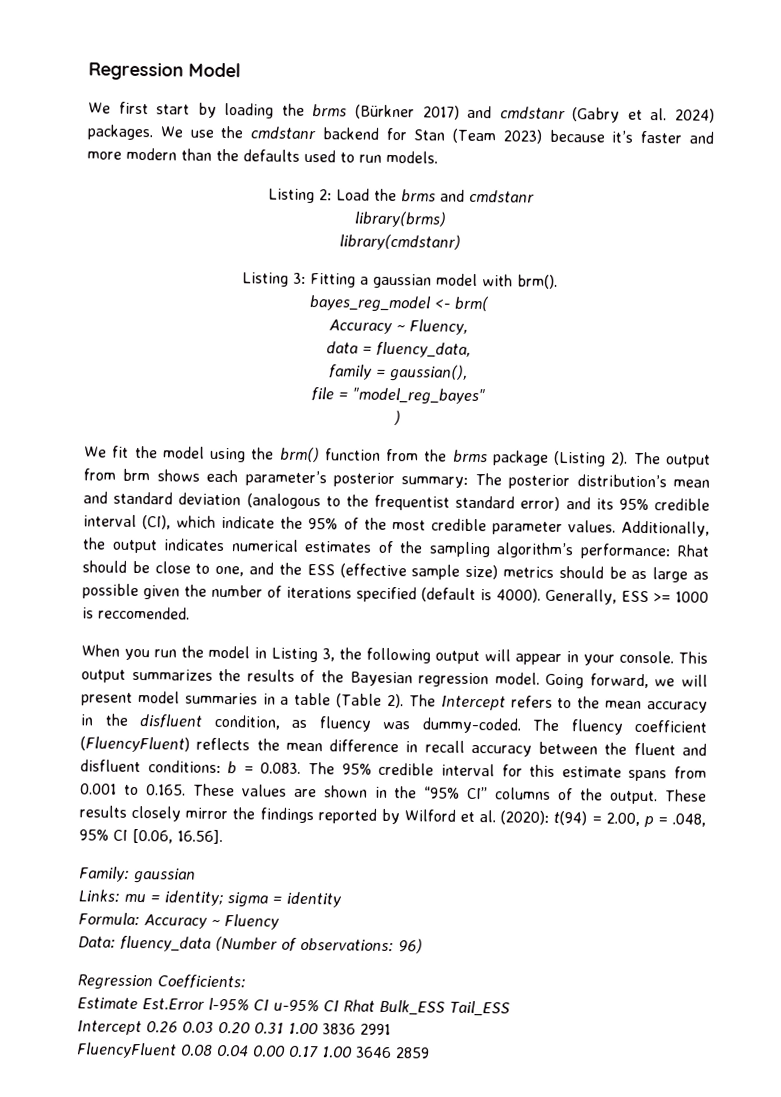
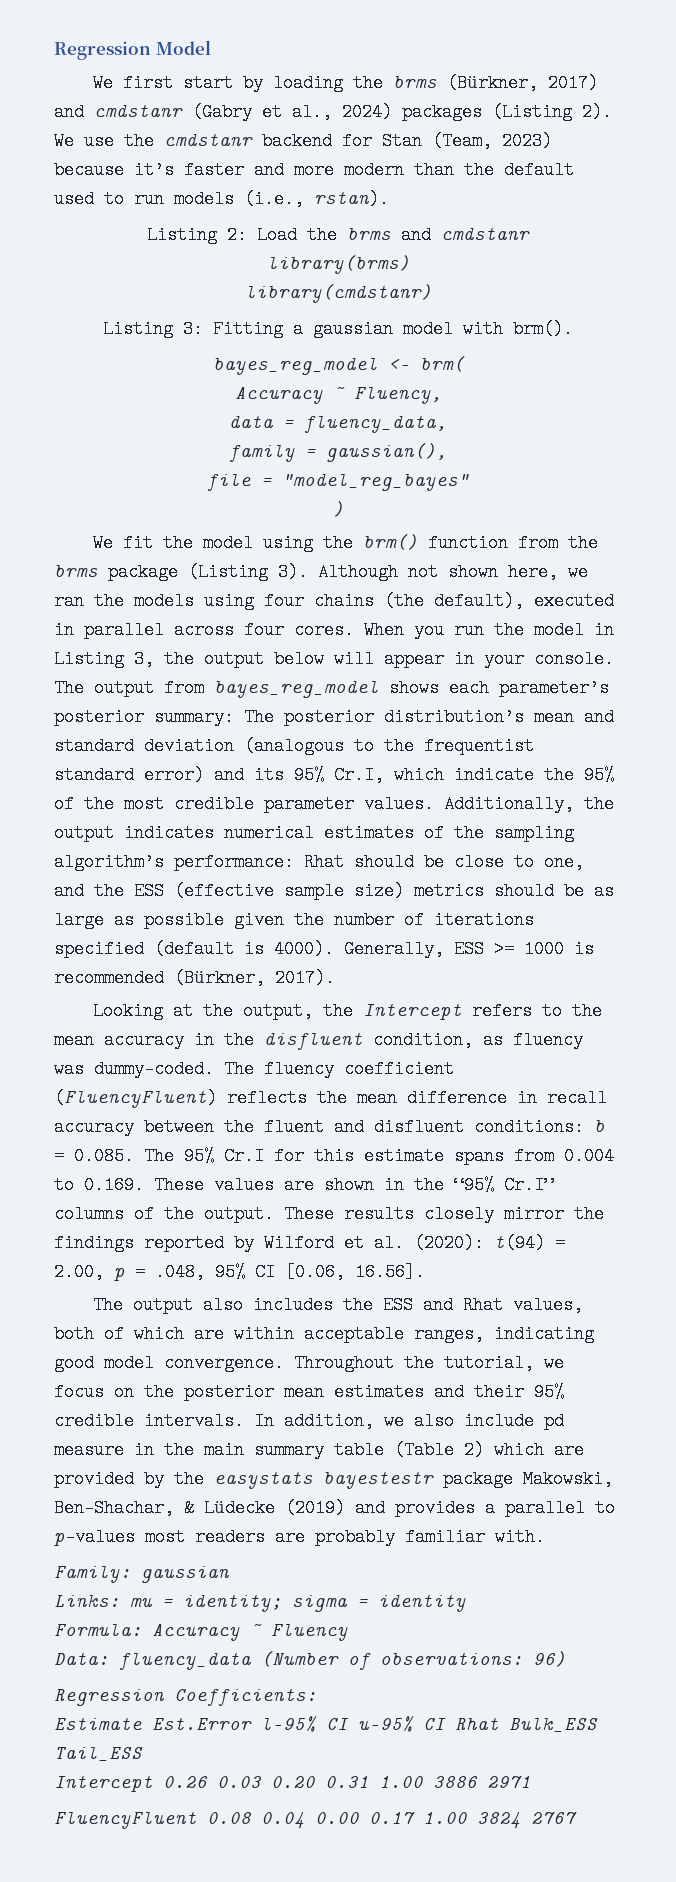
[355,104,415,120] (Bürkner -> [446,74,538,92] (Bürkner,
[650,108,715,123] [87,124,154,141] al. 2024) packages. -> [292,103,612,121] al., 2024) packages (Listing 2).
[452,128,497,144] (Team -> [432,132,492,150] (Team,
[243,149,300,162] defaults -> [504,161,574,179] default
[386,150,438,164] models. -> [174,190,389,208] models (i.e., rstan).
[610,451,629,466] 2). -> [278,563,588,581] [54,592,614,610] [54,621,614,639] [54,650,614,668] 3). Although not shown here, we ran the models using four chains (the default), executed in parallel across four cores. When you run the model in Listing 3, the output below will appear in your console.
[122,468,151,482] brm -> [214,680,379,698] bayes_reg_model
[654,498,710,511] [83,514,172,530] credible interval (CI), -> [334,766,384,784] Cr.I,
[98,606,190,620] [81,644,708,666] [81,668,708,689] [81,691,436,709] reccomended. // When you run the model in Listing 3, the following output will appear in your console. This output summarizes the results of the Bayesian regression model. Going forward, we will present model summaries in a table (Table 2). The -> [54,969,335,987] [92,1002,353,1020] recommended (Bürkner, 2017). // Looking at the output, the
[260,762,302,774] 0.083. -> [74,1147,134,1165] 0.085.
[378,762,495,777] credible interval -> [224,1147,264,1165] Cr.I
[80,783,186,796] 0.001 to 0.165. -> [564,1147,614,1165] [54,1176,144,1194] 0.004 to 0.169.
[467,786,489,800] CI” -> [504,1176,554,1194] Cr.I”
(223, 837) none -> [92,1296,583,1314] [54,1325,594,1343] [54,1354,564,1372] [54,1383,564,1401] [54,1412,564,1430] [54,1441,584,1459] [54,1470,613,1489] [54,1499,615,1517] [54,1528,545,1546] // The output also includes the ESS and Rhat values, both of which are within acceptable ranges, indicating good model convergence. Throughout the tutorial, we focus on the posterior mean estimates and their 95% credible intervals. In addition, we also include pd measure in the main summary table (Table 2) which are provided by the easystats bayestestr package Makowski, Ben-Shachar, & Lüdecke (2019) and provides a parallel to p-values most readers are probably familiar with.
[322,1023,391,1036] 3836 2991 -> [433,1776,531,1788] 3886 2971
[355,1046,430,1059] 3646 2859 -> [477,1812,577,1830] 3824 2767

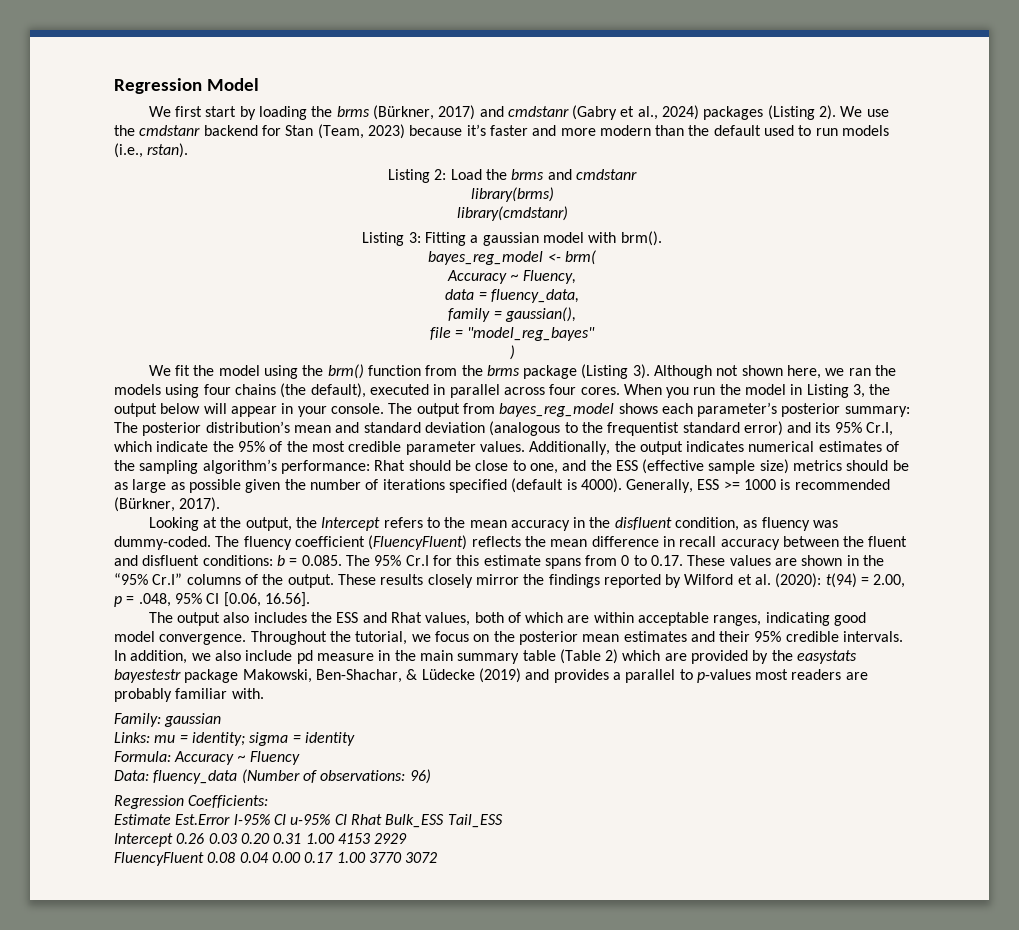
[564,1147,614,1165] [54,1176,144,1194] 0.004 to 0.169. -> [621,555,684,566] 0 to 0.17.
[433,1776,531,1788] 3886 2971 -> [337,833,408,844] 4153 2929
[477,1812,577,1830] 3824 2767 -> [368,852,438,863] 3770 3072

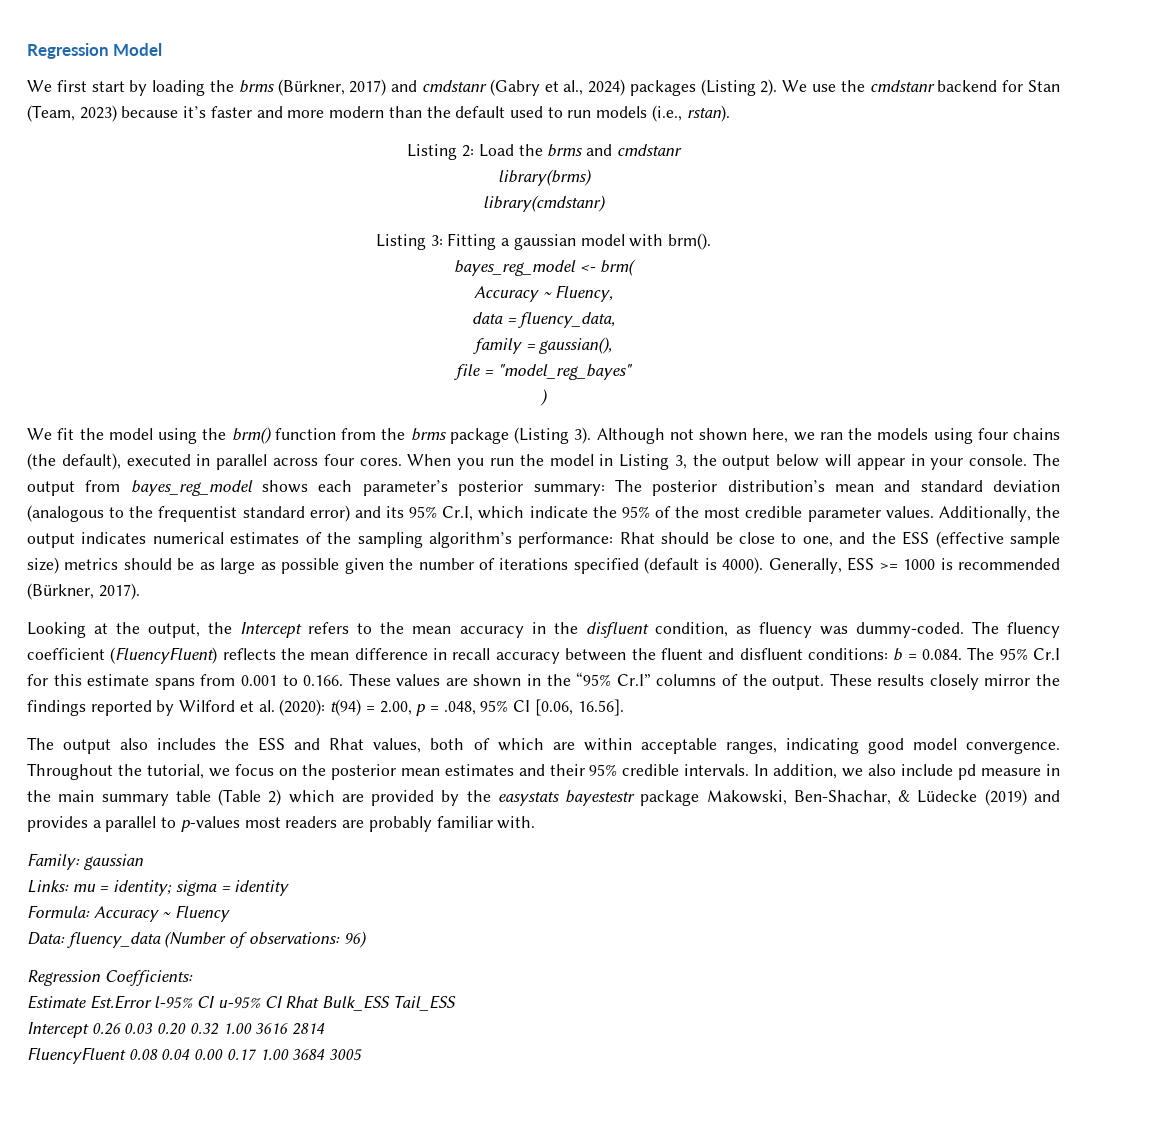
[301,555,342,566] 0.085. -> [921,649,962,660] 0.084.
[621,555,684,566] 0 to 0.17. -> [240,675,344,686] 0.001 to 0.166.
[273,833,408,844] 0.31 1.00 4153 2929 -> [189,1023,326,1035] 0.32 1.00 3616 2814
[368,852,438,863] 3770 3072 -> [292,1049,363,1061] 3684 3005

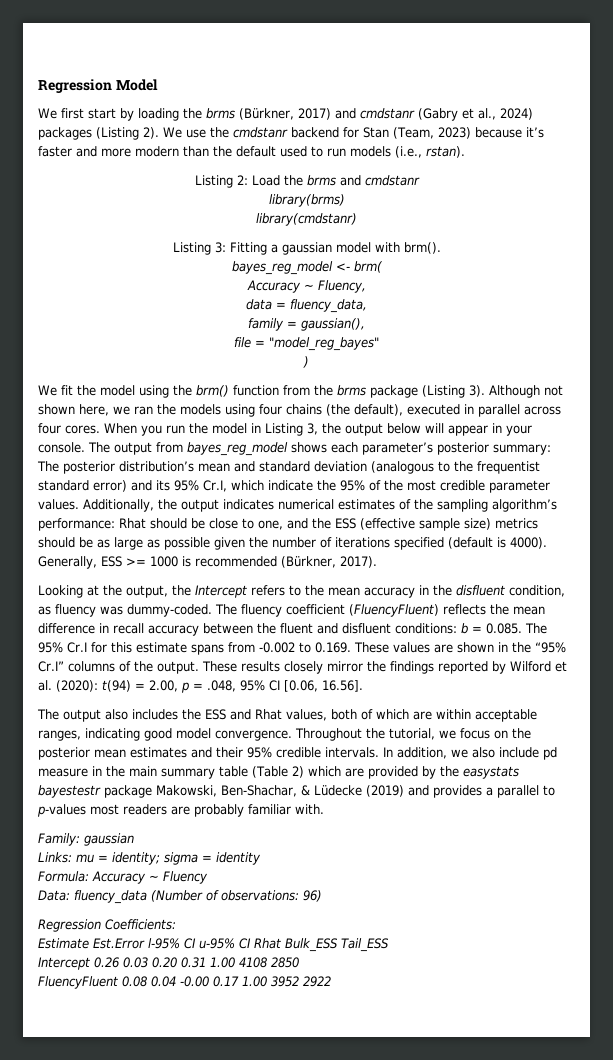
[921,649,962,660] 0.084. -> [486,623,522,634] 0.085.
[240,675,344,686] 0.001 to 0.166. -> [258,642,351,653] -0.002 to 0.169.
[189,1023,326,1035] 0.32 1.00 3616 2814 -> [181,957,299,968] 0.31 1.00 4108 2850
[194,1049,224,1060] 0.00 -> [180,976,209,987] -0.00
[292,1049,363,1061] 3684 3005 -> [271,976,331,987] 3952 2922

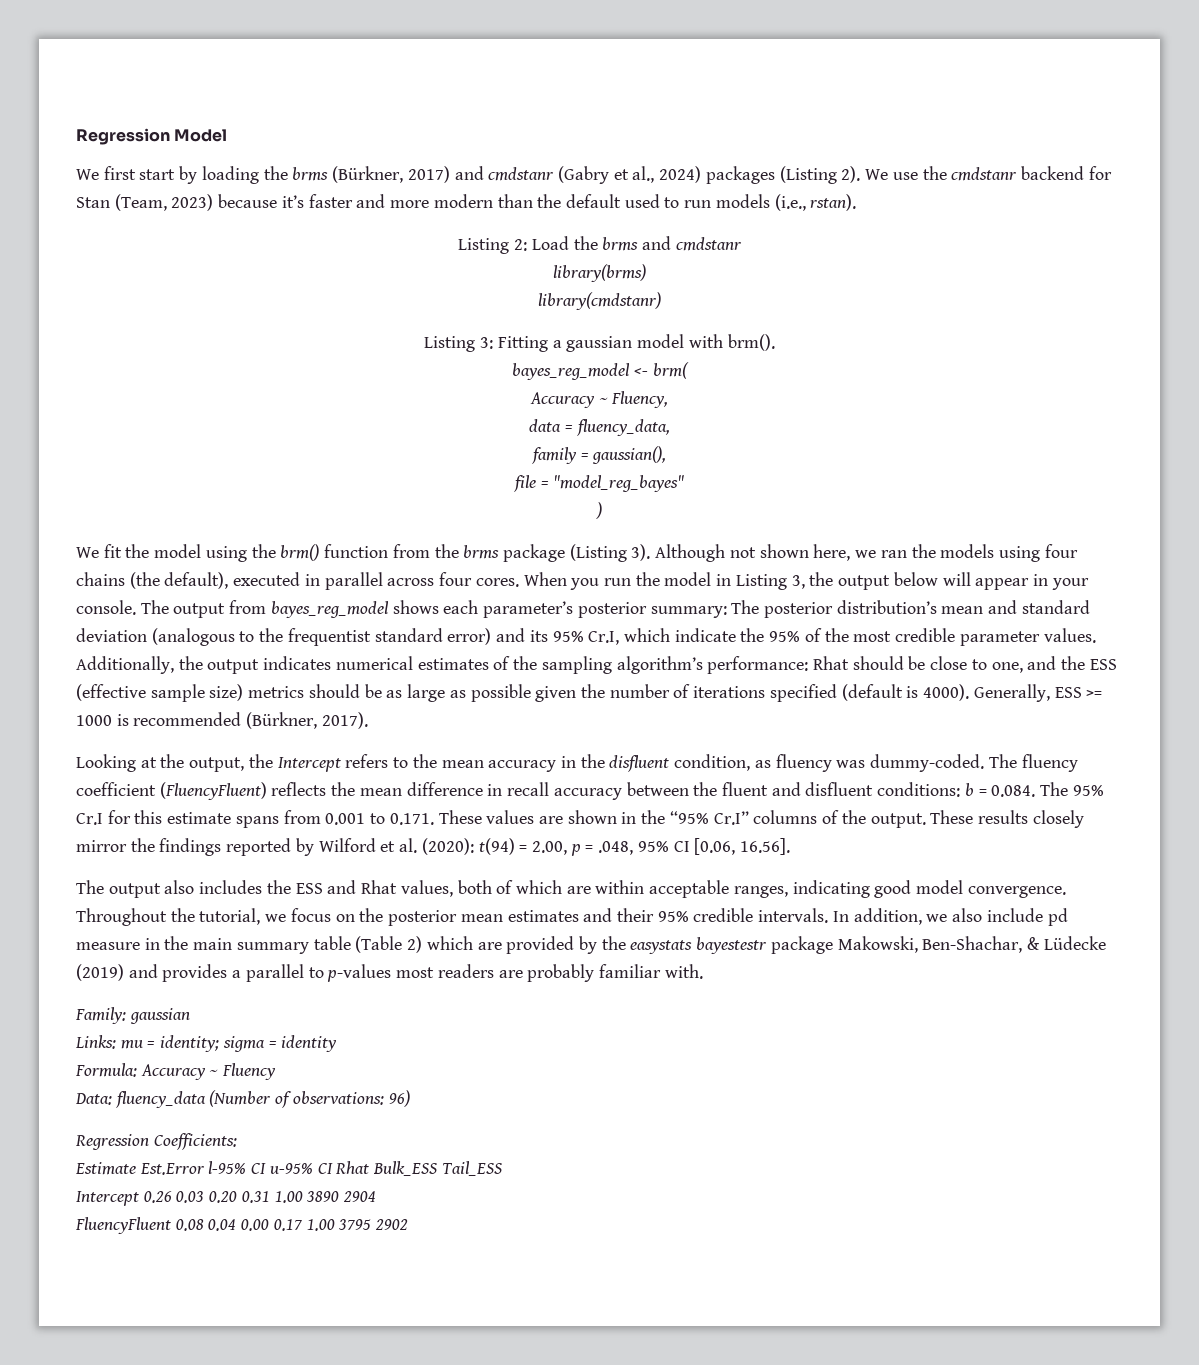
[486,623,522,634] 0.085. -> [991,785,1036,797] 0.084.
[258,642,351,653] -0.002 to 0.169. -> [325,813,434,825] 0.001 to 0.171.
[239,957,299,968] 4108 2850 -> [306,1191,377,1202] 3890 2904
[180,976,209,987] -0.00 -> [241,1219,270,1231] 0.00
[271,976,331,987] 3952 2922 -> [338,1219,409,1230] 3795 2902

